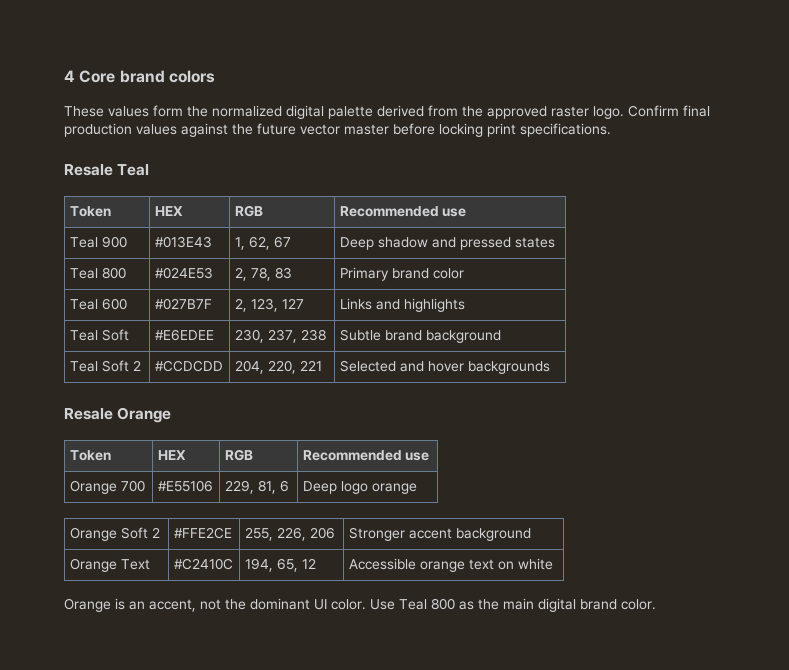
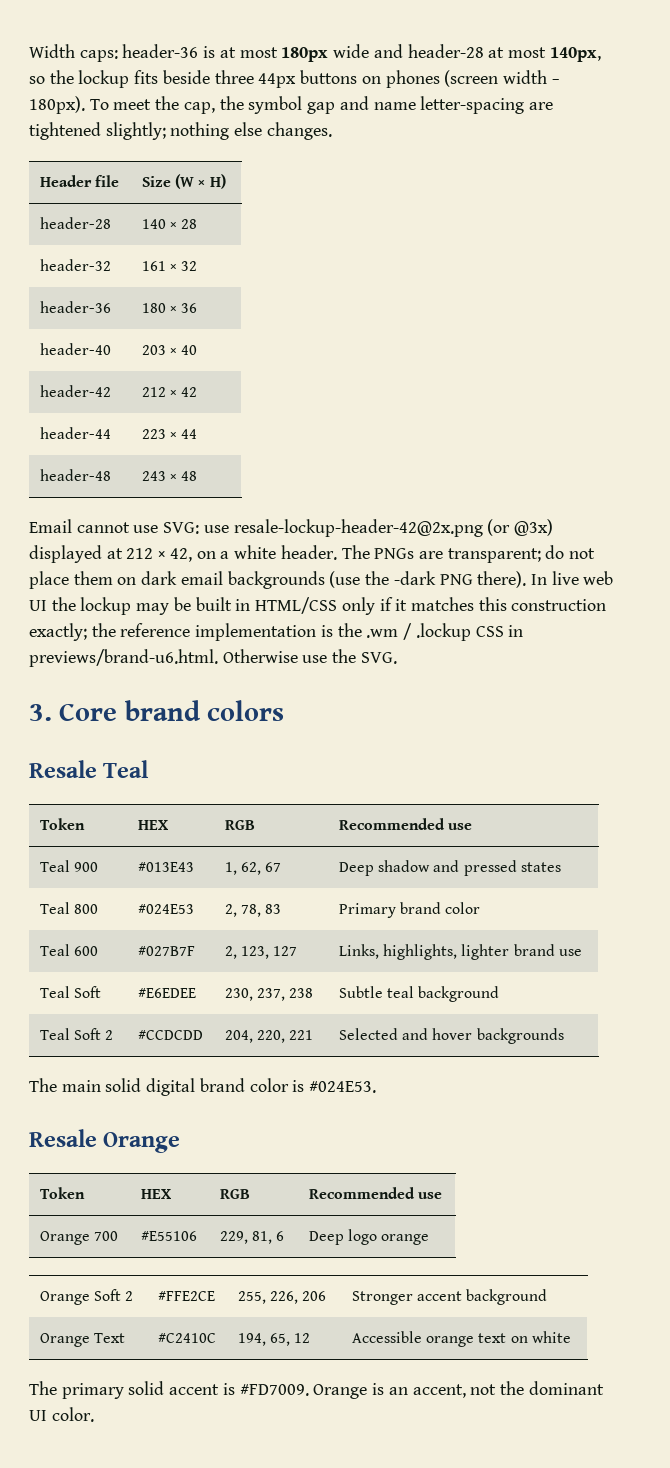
[64,70,215,83] [64,105,710,119] [64,123,611,137] 4 Core brand colors // These values form the normalized digital palette derived from the approved raster logo. Confirm final production values against the future vector master before locking print specifications. -> [29,44,601,62] [29,70,559,88] [29,96,553,114] [29,122,332,140] [39,175,119,187] [141,174,226,189] [39,217,111,229] [141,219,198,229] [39,259,111,271] [141,261,198,271] [39,301,111,313] [141,303,198,313] [39,343,111,355] [141,345,198,355] [39,385,111,397] [141,387,198,397] [39,427,111,439] [141,429,198,439] [39,469,111,481] [141,471,198,481] [29,519,554,537] [29,545,596,563] [29,571,614,589] [29,597,607,615] [29,623,524,641] [29,649,397,667] [29,700,285,721] Width caps: header-36 is at most 180px wide and header-28 at most 140px, so the lockup fits beside three 44px buttons on phones (screen width − 180px). To meet the cap, the symbol gap and name letter-spacing are tightened slightly; nothing else changes. // Header file | Size (W × H) // header-28 | 140 × 28 // header-32 | 161 × 32 // header-36 | 180 × 36 // header-40 | 203 × 40 // header-42 | 212 × 42 // header-44 | 223 × 44 // header-48 | 243 × 48 // Email cannot use SVG: use resale-lockup-header-42@2x.png (or @3x) displayed at 212 × 42, on a white header. The PNGs are transparent; do not place them on dark email backgrounds (use the -dark PNG there). In live web UI the lockup may be built in HTML/CSS only if it matches this construction exactly; the reference implementation is the .wm / .lockup CSS in previews/brand-u6.html. Otherwise use the SVG. // 3. Core brand colors
[339,298,465,312] Links and highlights -> [338,944,582,960] Links, highlights, lighter brand use
[384,330,422,341] brand -> [386,986,414,998] teal
(550, 367) none -> [29,1078,377,1096] // The main solid digital brand color is #024E53.
(553, 564) none -> [29,1381,309,1399] The primary solid accent is #FD7009.
[370,598,656,612] Use Teal 800 as the main digital brand color. -> (94, 1414) none

